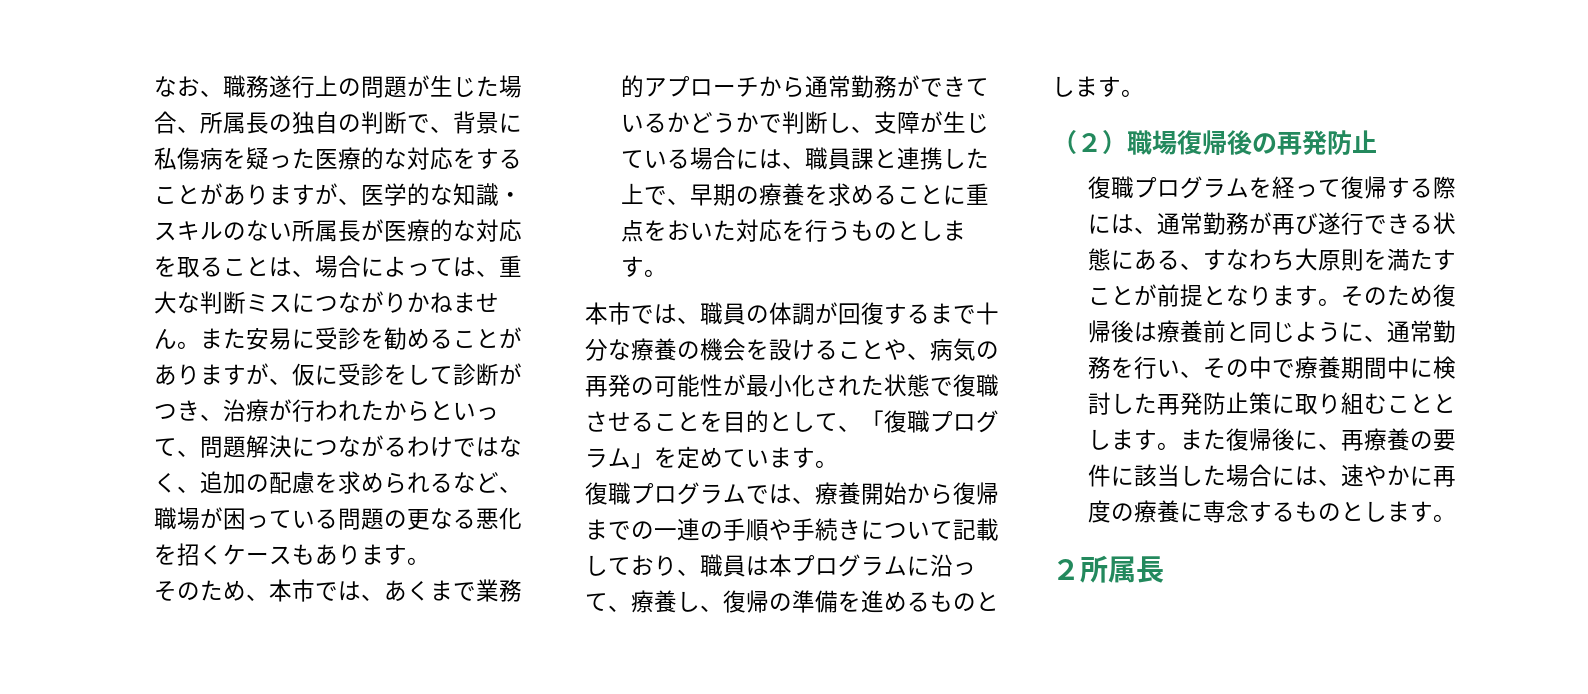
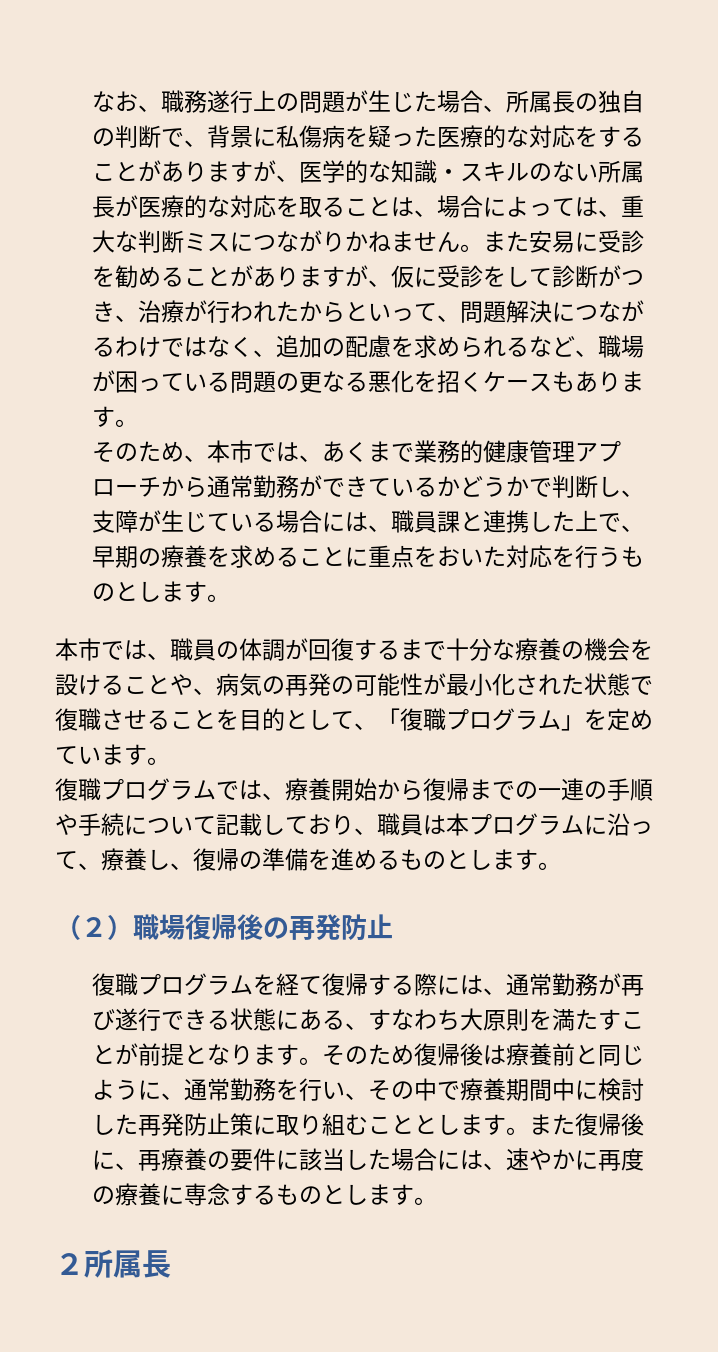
(644, 86) none -> [482,440,575,463] 健康管理
[838,519,861,540] き -> (124, 824) none
[1294,184,1318,197] っ -> (299, 984) none

